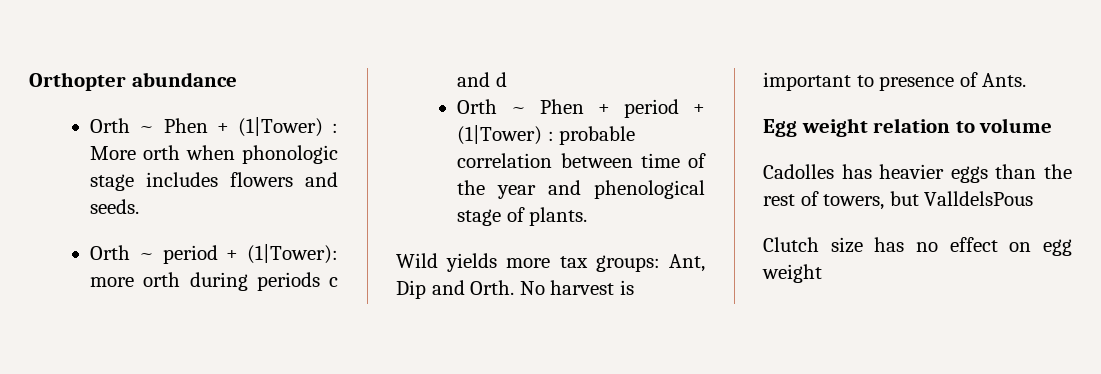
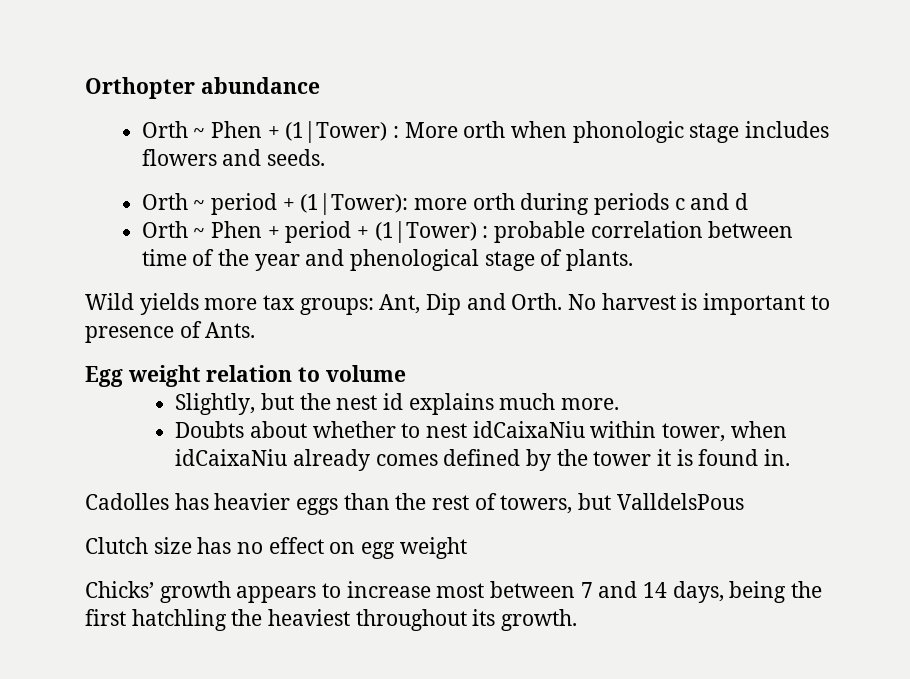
(1053, 125) none -> [175,393,619,415] [175,421,787,442] [175,449,790,471] // Slightly, but the nest id explains much more. // Doubts about whether to nest idCaixaNiu within tower, when idCaixaNiu already comes defined by the tower it is found in.
(822, 273) none -> [85,581,823,603] [85,609,578,631] // Chicks’ growth appears to increase most between 7 and 14 days, being the first hatchling the heaviest throughout its growth.

